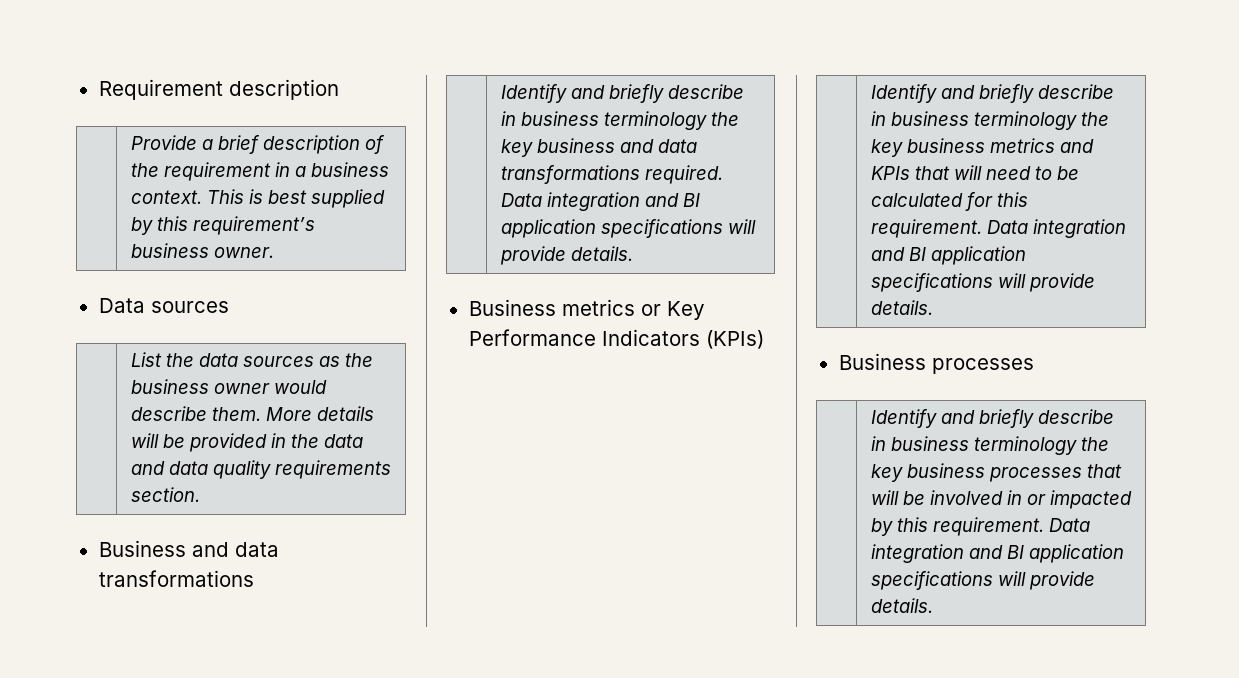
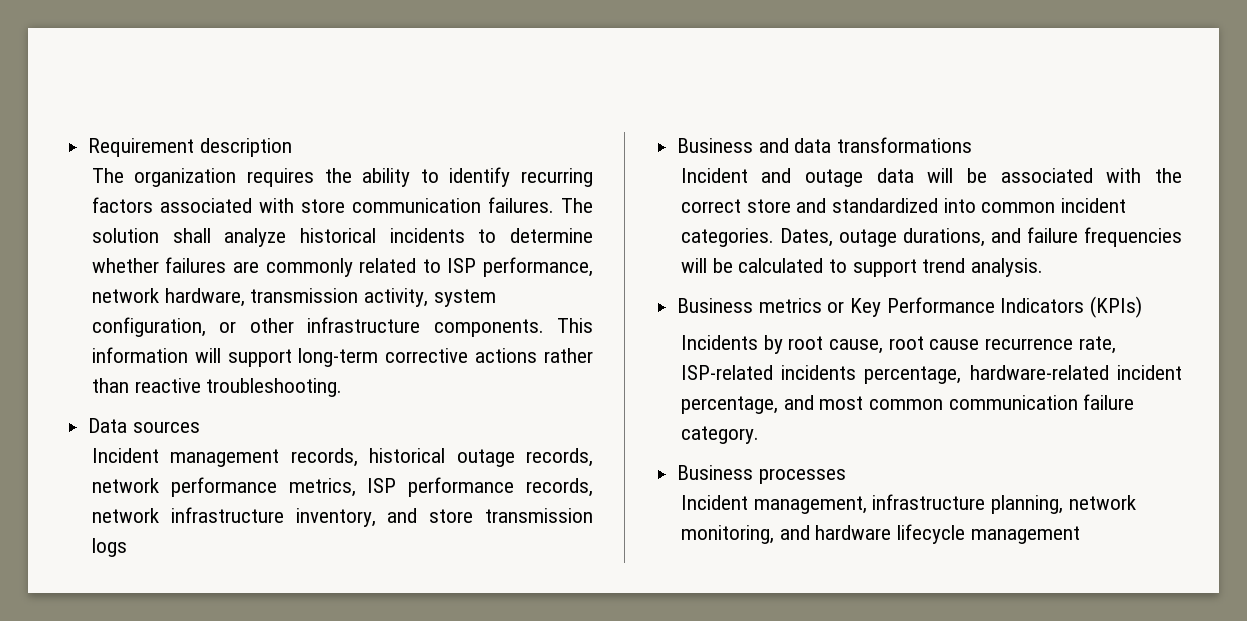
[130,135,385,154] [130,162,389,181] [130,189,385,208] [130,216,315,235] [130,243,274,258] [98,298,229,313] [130,352,373,367] [130,379,327,394] [130,406,374,421] [130,433,363,452] [130,460,391,479] [130,487,200,502] [98,540,279,557] [98,570,254,587] [500,84,744,103] [500,111,739,130] [500,138,697,157] [500,165,723,184] [500,192,700,211] [500,219,756,238] [499,246,633,265] // | Provide a brief description of the requirement in a business context. This is best supplied by this requirement’s business owner. // Data sources // | List the data sources as the business owner would describe them. More details will be provided in the data and data quality requirements section. // Business and data transformations // | Identify and briefly describe in business terminology the key business and data transformations required. Data integration and BI application specifications will provide details. -> [91,167,593,187] [91,197,593,213] [91,228,593,247] [91,257,593,277] [91,288,496,307] [91,317,593,337] [91,347,593,367] [91,378,343,397] [88,418,200,433] [91,448,594,467] [91,477,593,497] [91,507,593,527] [91,538,127,557] [677,137,973,153] [680,168,1182,187] [680,198,1126,213] [680,227,1182,247] [680,258,1043,277] // The organization requires the ability to identify recurring factors associated with store communication failures. The solution shall analyze historical incidents to determine whether failures are commonly related to ISP performance, network hardware, transmission activity, system configuration, or other infrastructure components. This information will support long-term corrective actions rather than reactive troubleshooting. // Data sources // Incident management records, historical outage records, network performance metrics, ISP performance records, network infrastructure inventory, and store transmission logs // Business and data transformations // Incident and outage data will be associated with the correct store and standardized into common incident categories. Dates, outage durations, and failure frequencies will be calculated to support trend analysis.
[870,84,1114,103] [870,111,1109,130] [870,138,1094,157] [870,165,1079,180] [870,192,1028,211] [870,219,1126,238] [870,246,1026,265] [870,273,1095,292] [870,300,933,315] [838,353,1034,374] [870,409,1114,428] [870,436,1109,455] [870,463,1122,482] [870,490,1132,509] [870,517,1090,536] [870,544,1124,563] [870,571,1095,590] [870,598,933,613] // | Identify and briefly describe in business terminology the key business metrics and KPIs that will need to be calculated for this requirement. Data integration and BI application specifications will provide details. // Business processes // | Identify and briefly describe in business terminology the key business processes that will be involved in or impacted by this requirement. Data integration and BI application specifications will provide details. -> [680,335,1116,354] [680,365,1182,384] [680,394,1135,414] [680,426,759,444] [677,465,846,484] [680,494,1136,514] [680,524,1080,544] // Incidents by root cause, root cause recurrence rate, ISP-related incidents percentage, hardware-related incident percentage, and most common communication failure category. // Business processes // Incident management, infrastructure planning, network monitoring, and hardware lifecycle management

